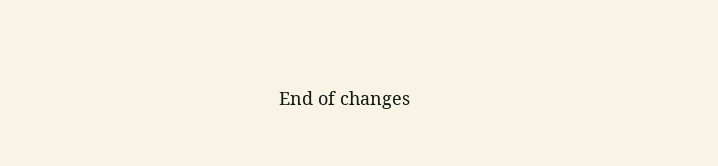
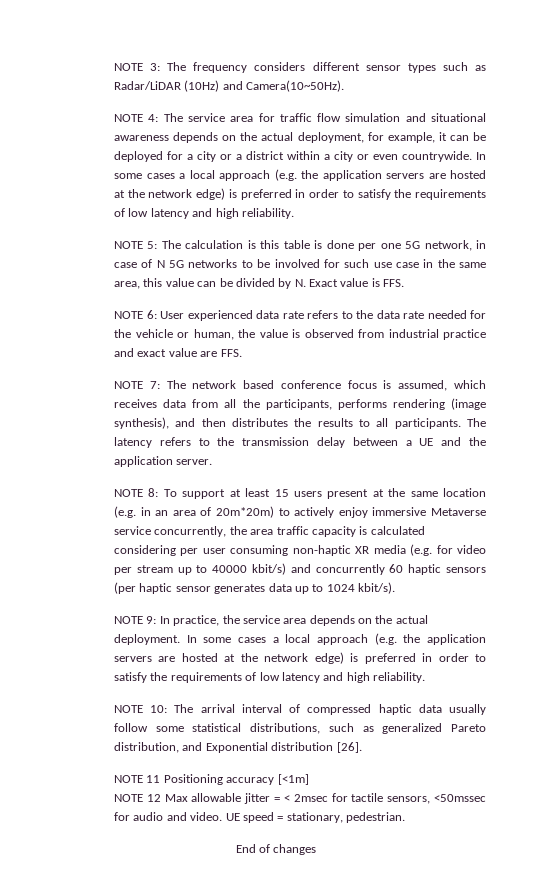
(278, 98) none -> [113,62,486,73] [113,80,345,92] [113,113,487,122] [113,132,486,143] [113,151,486,162] [113,169,487,181] [113,188,486,200] [113,208,294,219] [113,240,486,251] [113,259,486,268] [113,278,405,289] [113,310,487,321] [113,329,487,340] [113,348,242,357] [113,380,487,391] [113,398,486,410] [113,417,487,429] [113,437,487,448] [113,456,213,467] [113,488,486,499] [113,506,486,518] [113,526,425,537] [113,544,486,556] [113,563,487,575] [113,582,395,594] [113,615,428,626] [113,633,486,645] [113,652,486,664] [113,672,425,683] [113,704,486,715] [113,723,487,734] [113,742,362,753] [113,774,309,785] [113,793,487,804] [113,812,405,823] NOTE 3: The frequency considers different sensor types such as Radar/LiDAR (10Hz) and Camera(10~50Hz). // NOTE 4: The service area for traffic flow simulation and situational awareness depends on the actual deployment, for example, it can be deployed for a city or a district within a city or even countrywide. In some cases a local approach (e.g. the application servers are hosted at the network edge) is preferred in order to satisfy the requirements of low latency and high reliability. // NOTE 5: The calculation is this table is done per one 5G network, in case of N 5G networks to be involved for such use case in the same area, this value can be divided by N. Exact value is FFS. // NOTE 6: User experienced data rate refers to the data rate needed for the vehicle or human, the value is observed from industrial practice and exact value are FFS. // NOTE 7: The network based conference focus is assumed, which receives data from all the participants, performs rendering (image synthesis), and then distributes the results to all participants. The latency refers to the transmission delay between a UE and the application server. // NOTE 8: To support at least 15 users present at the same location (e.g. in an area of 20m*20m) to actively enjoy immersive Metaverse service concurrently, the area traffic capacity is calculated considering per user consuming non-haptic XR media (e.g. for video per stream up to 40000 kbit/s) and concurrently 60 haptic sensors (per haptic sensor generates data up to 1024 kbit/s). // NOTE 9: In practice, the service area depends on the actual deployment. In some cases a local approach (e.g. the application servers are hosted at the network edge) is preferred in order to satisfy the requirements of low latency and high reliability. // NOTE 10: The arrival interval of compressed haptic data usually follow some statistical distributions, such as generalized Pareto distribution, and Exponential distribution [26]. // NOTE 11 Positioning accuracy [<1m] // NOTE 12 Max allowable jitter = < 2msec for tactile sensors, <50mssec for audio and video. UE speed = stationary, pedestrian. //

